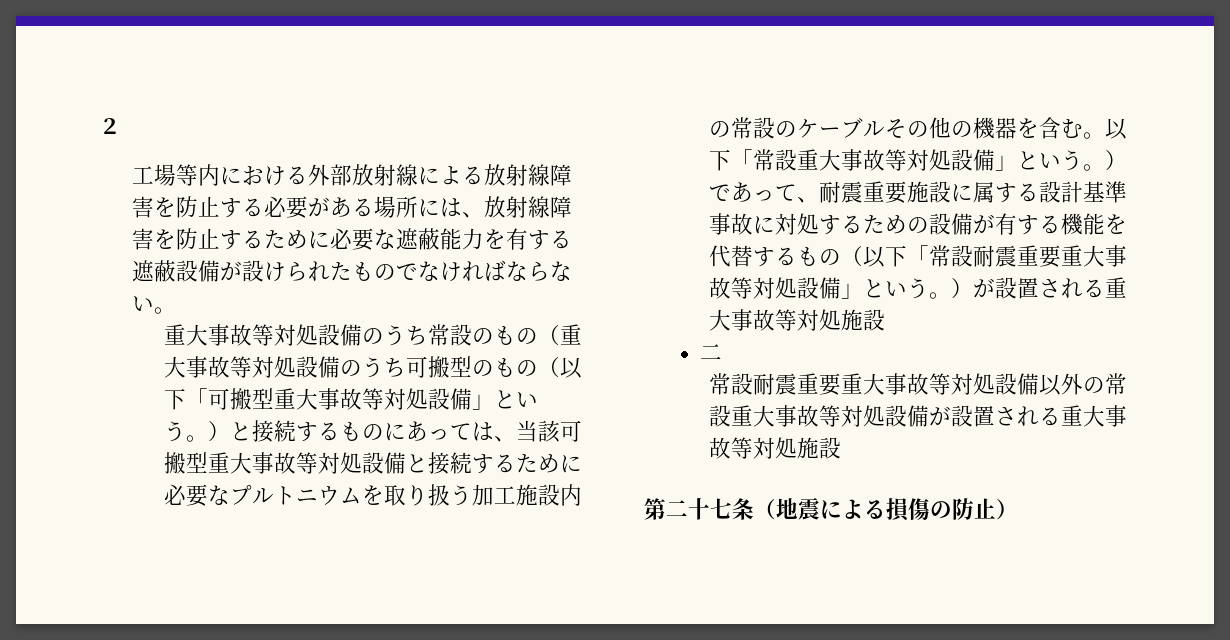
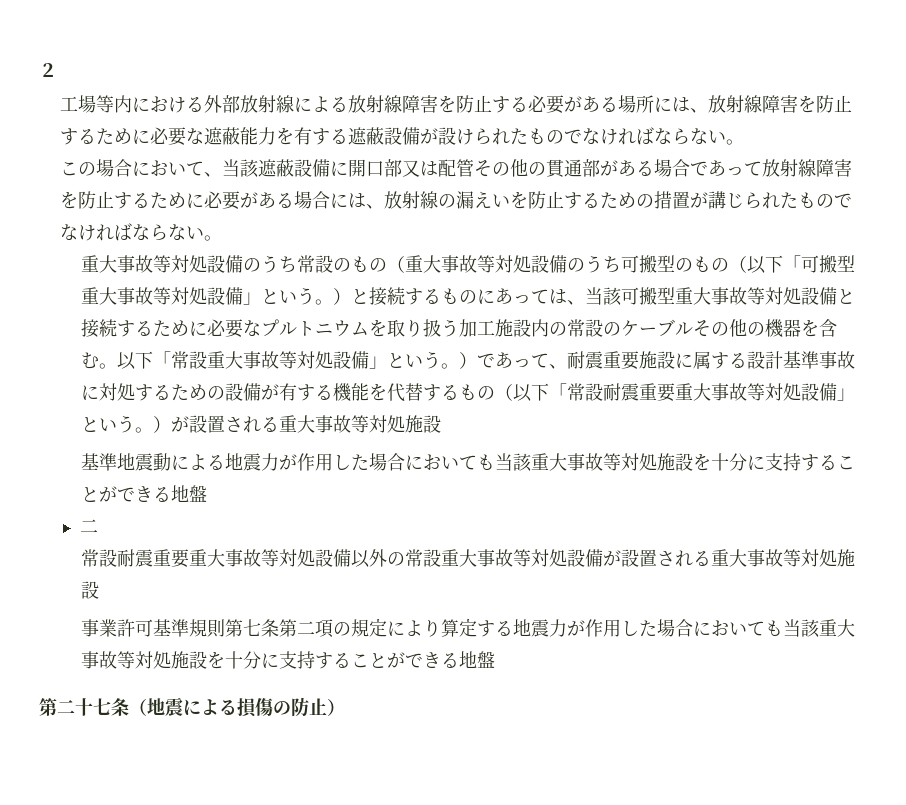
(176, 310) none -> [59,159,852,178] [59,191,852,210] [59,223,222,241] // この場合において、当該遮蔽設備に開口部又は配管その他の貫通部がある場合であって放射線障害を防止するために必要がある場合には、放射線の漏えいを防止するための措置が講じられたものでなければならない。
(886, 320) none -> [80,453,855,472] [80,485,207,502] // 基準地震動による地震力が作用した場合においても当該重大事故等対処施設を十分に支持することができる地盤
(842, 448) none -> [80,618,855,638] [80,651,495,669] // 事業許可基準規則第七条第二項の規定により算定する地震力が作用した場合においても当該重大事故等対処施設を十分に支持することができる地盤

